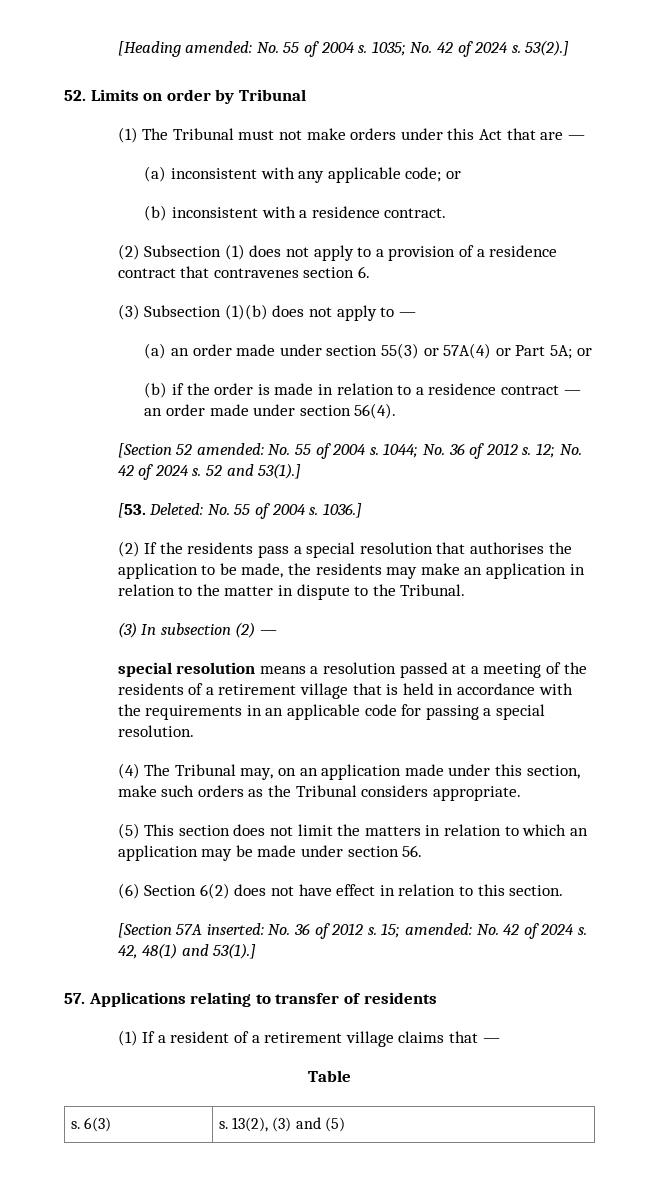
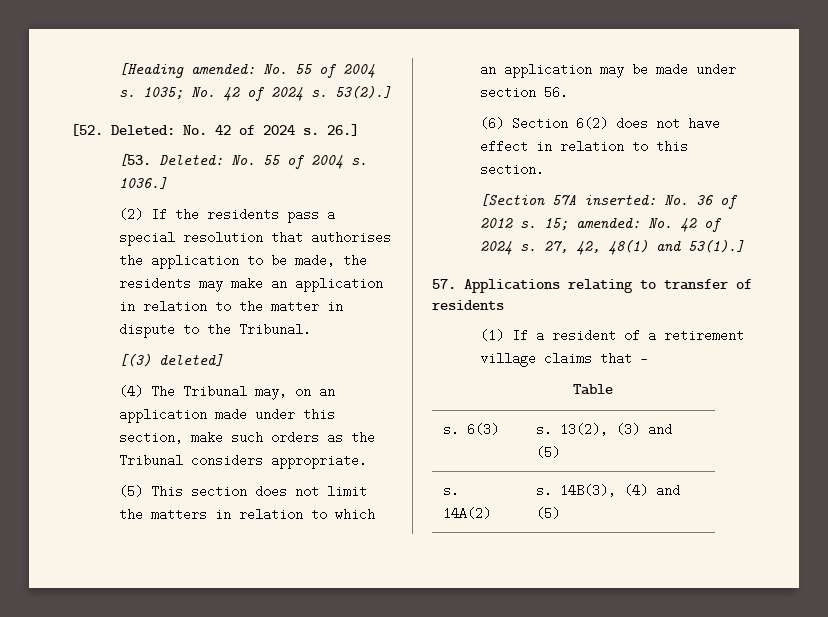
[64,89,306,104] [117,127,585,143] [144,166,462,183] [144,205,447,221] [117,244,558,261] [117,266,371,278] [117,304,416,321] [144,343,592,359] [144,382,581,398] [144,403,397,419] [117,443,582,459] [117,463,302,480] 52. Limits on order by Tribunal // (1) The Tribunal must not make orders under this Act that are — // (a) inconsistent with any applicable code; or // (b) inconsistent with a residence contract. // (2) Subsection (1) does not apply to a provision of a residence contract that contravenes section 6. // (3) Subsection (1)(b) does not apply to — // (a) an order made under section 55(3) or 57A(4) or Part 5A; or // (b) if the order is made in relation to a residence contract — an order made under section 56(4). // [Section 52 amended: No. 55 of 2004 s. 1044; No. 36 of 2012 s. 12; No. 42 of 2024 s. 52 and 53(1).] -> [71,124,359,136] [52. Deleted: No. 42 of 2024 s. 26.]
[117,622,278,638] [117,662,587,678] [117,683,573,699] [117,704,545,720] [117,725,194,737] (3) In subsection (2) — // special resolution means a resolution passed at a meeting of the residents of a retirement village that is held in accordance with the requirements in an applicable code for passing a special resolution. -> [119,353,224,367] [(3) deleted]
(587, 931) none -> [544,241,569,253] 27,
(345, 1124) none -> [443,484,460,497] [443,507,492,520] [536,484,681,497] [536,507,561,520] // s. 14A(2) | s. 14B(3), (4) and (5)

